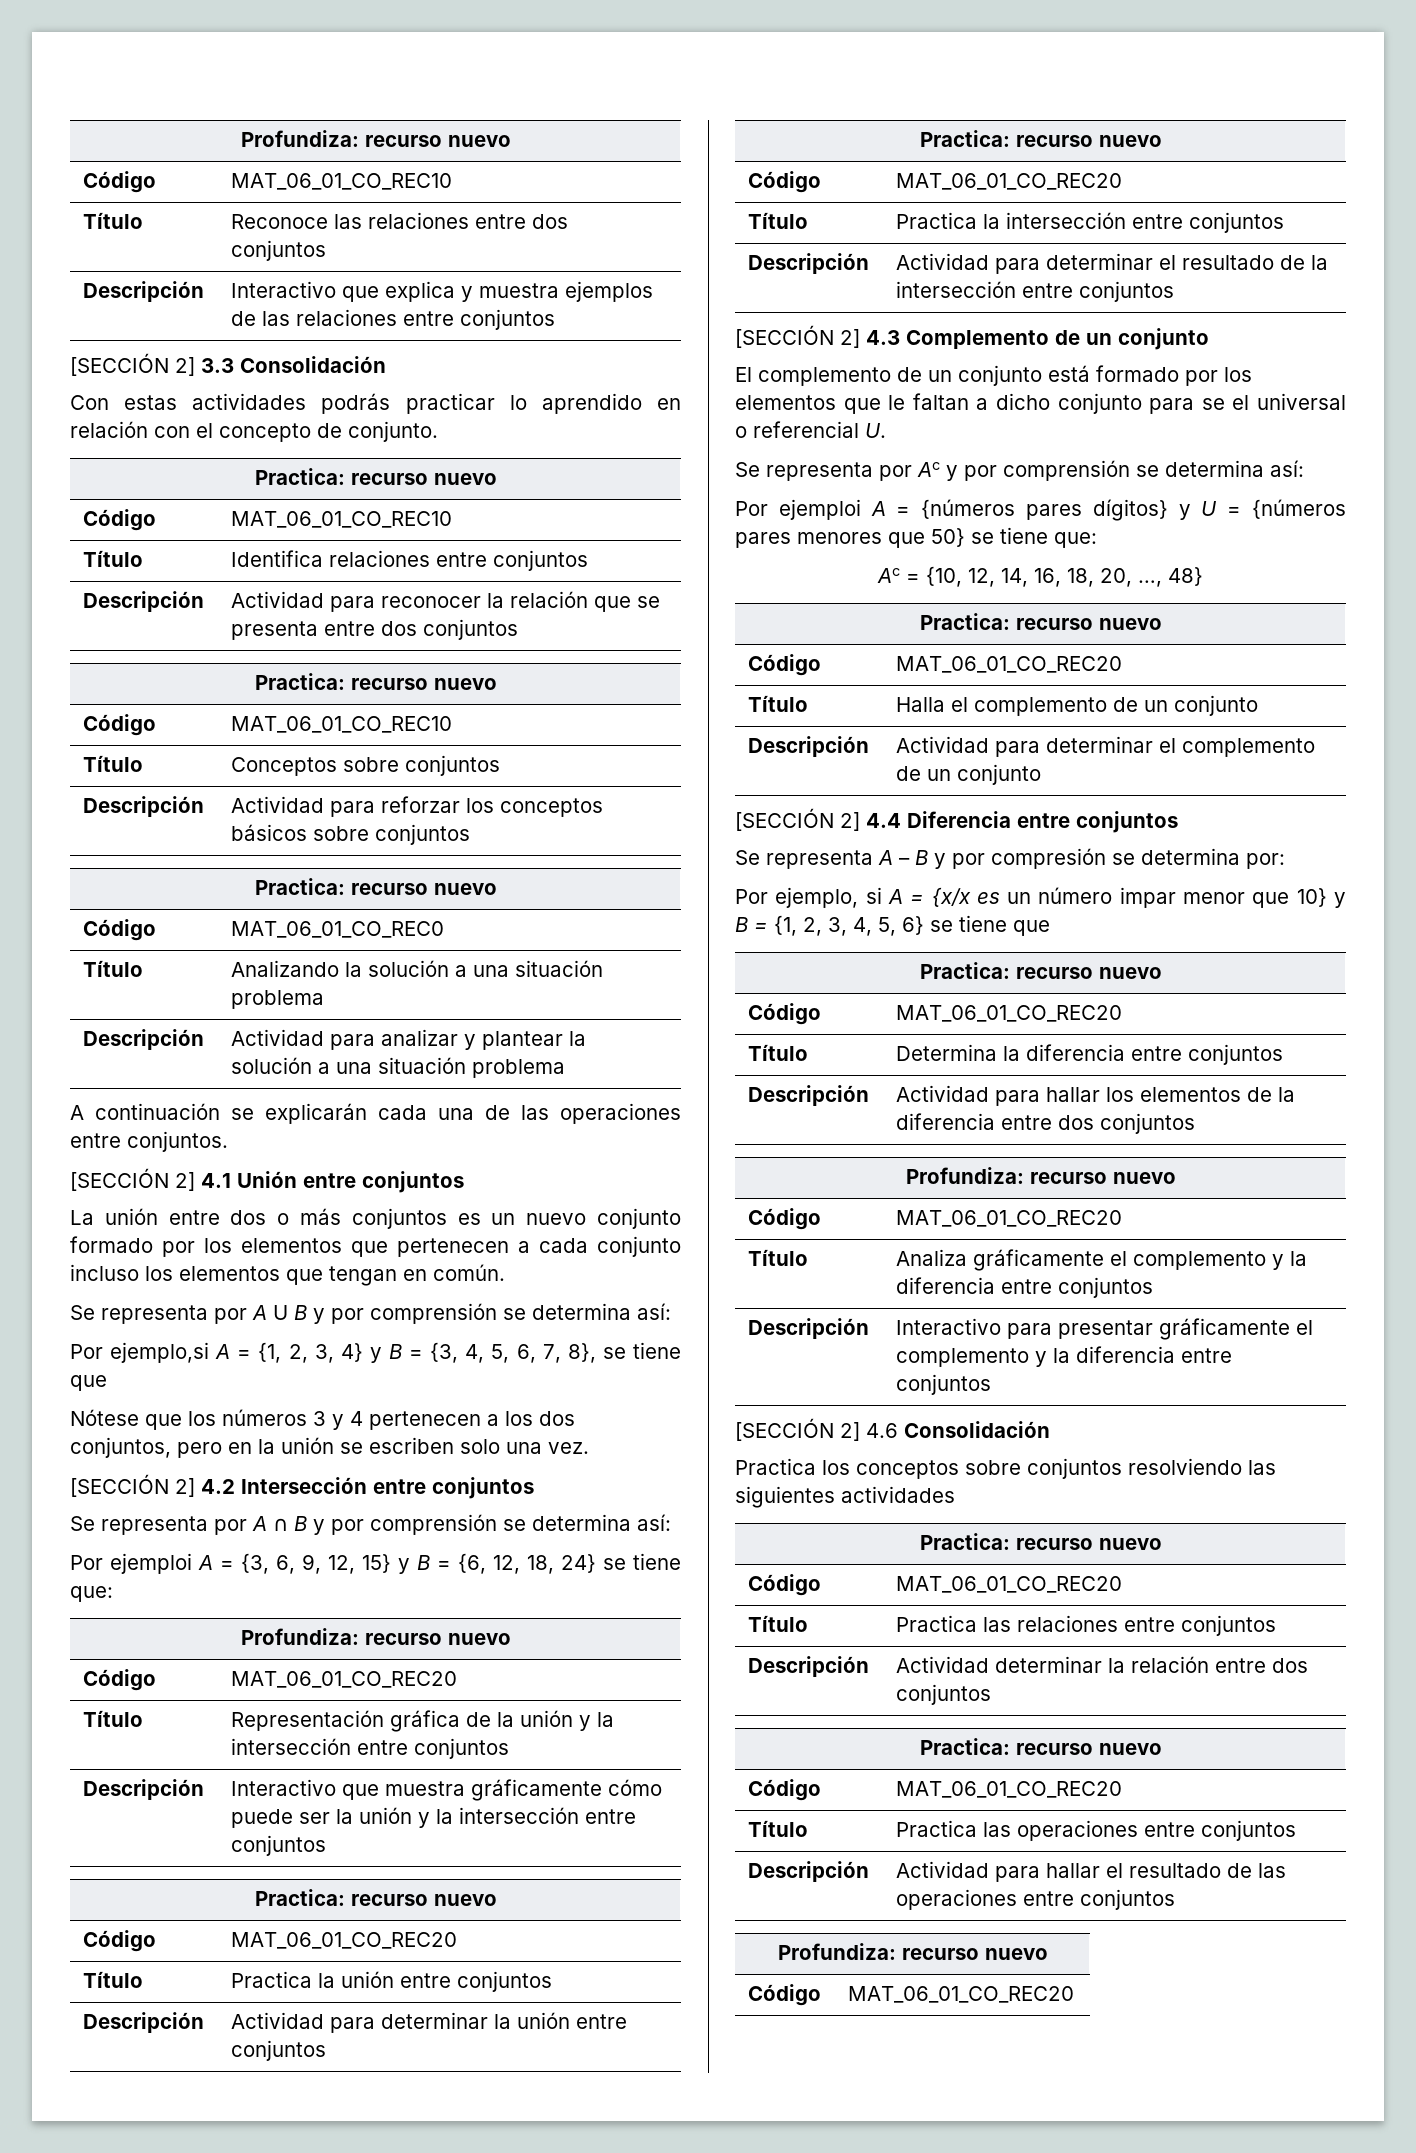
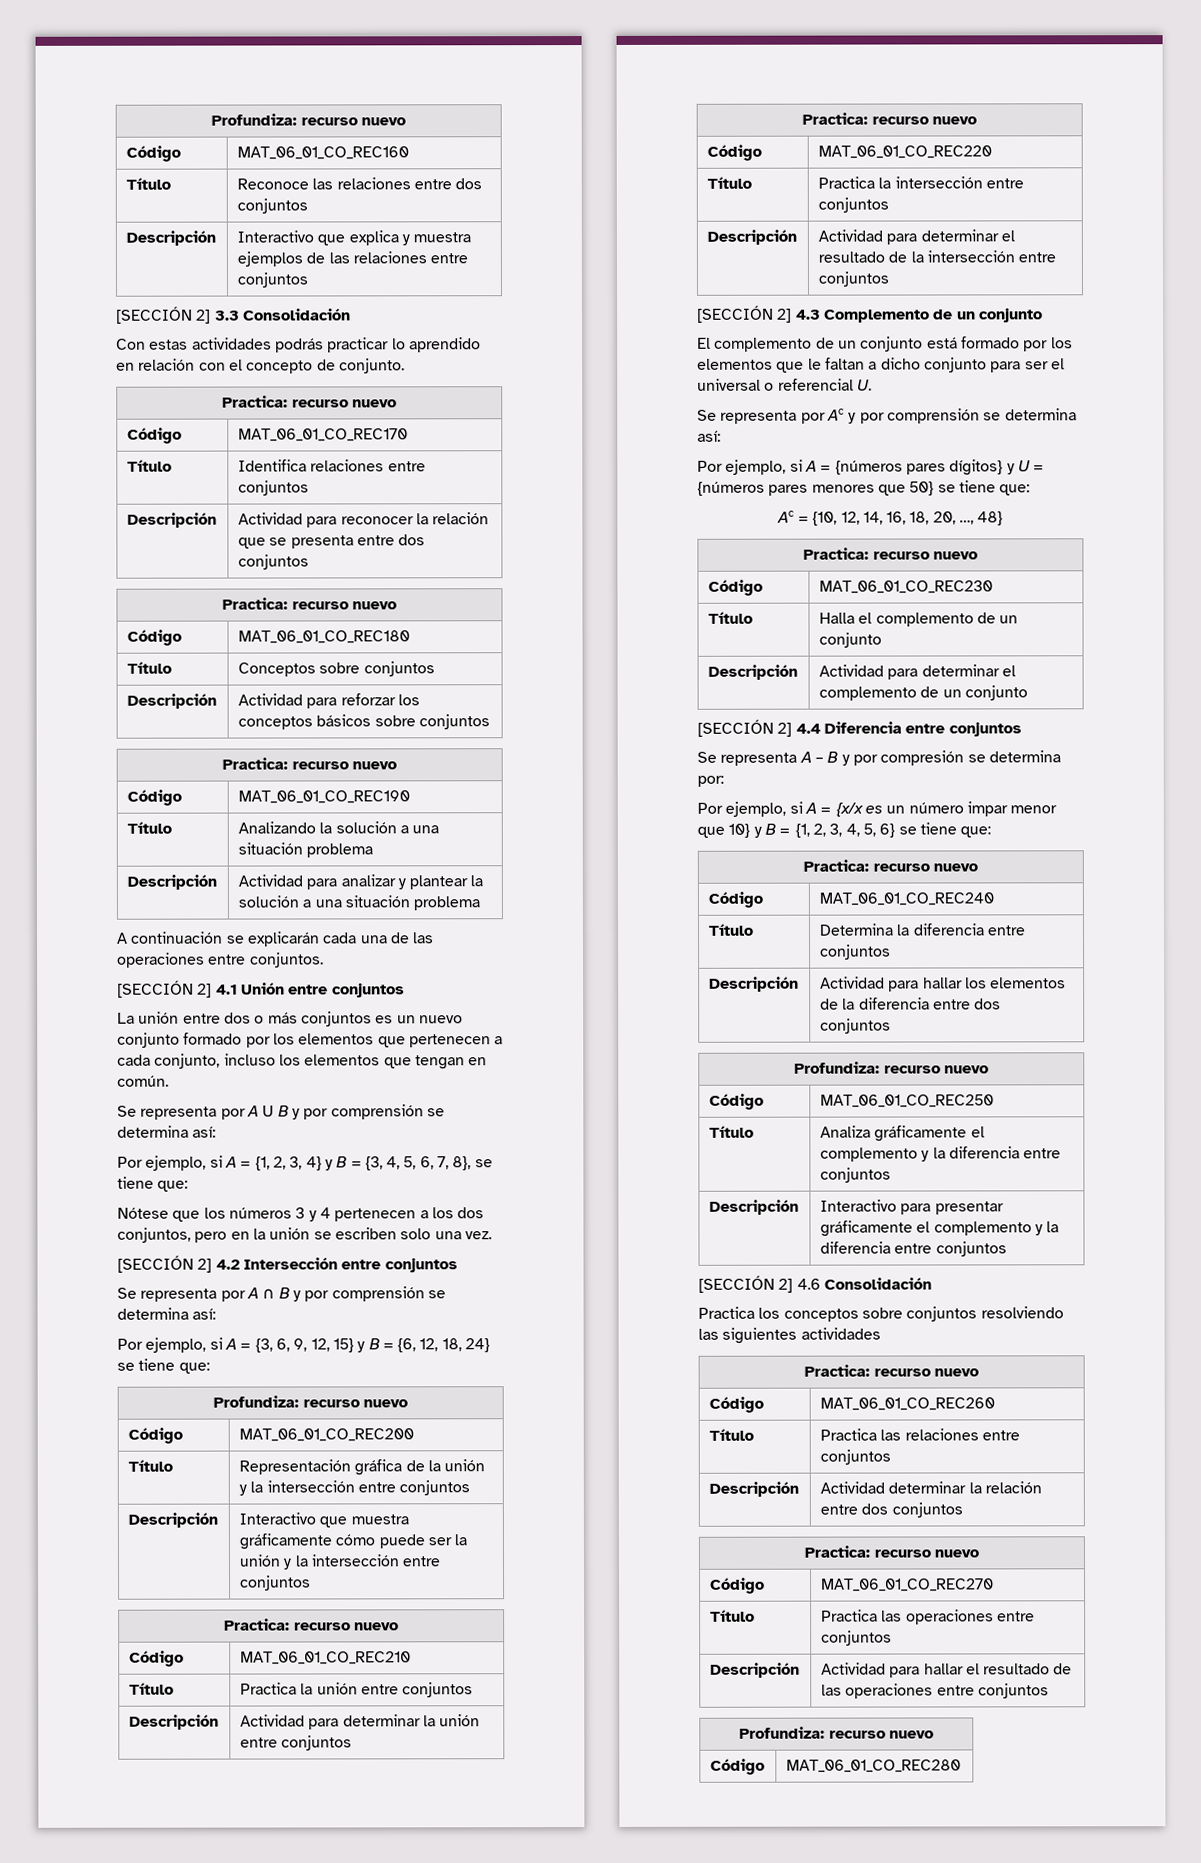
[240,130,511,147] [83,171,157,193] [231,173,453,190] Profundiza: recurso nuevo // Código | MAT_06_01_CO_REC10 -> [211,113,406,126] [125,145,181,162] [236,146,409,160] Profundiza: recurso nuevo // Código | MAT_06_01_CO_REC160
[231,511,453,528] MAT_06_01_CO_REC10 -> [237,428,408,442] MAT_06_01_CO_REC170
[231,716,453,733] MAT_06_01_CO_REC10 -> [237,630,410,644] MAT_06_01_CO_REC180
[231,921,445,938] MAT_06_01_CO_REC0 -> [237,790,410,804] MAT_06_01_CO_REC190
[597,1236,681,1257] conjunto -> [154,1053,221,1069] conjunto,
[110,1342,210,1363] ejemplo,si -> [145,1155,223,1171] ejemplo, si
[70,1375,107,1391] que -> [157,1180,189,1192] que:
[110,1553,192,1574] ejemploi -> [145,1337,223,1353] ejemplo, si
[231,1671,458,1688] MAT_06_01_CO_REC20 -> [238,1428,414,1442] MAT_06_01_CO_REC200
[231,1932,458,1949] MAT_06_01_CO_REC20 -> [239,1651,411,1665] MAT_06_01_CO_REC210
[896,173,1123,190] MAT_06_01_CO_REC20 -> [817,145,992,159] MAT_06_01_CO_REC220
[1201,398,1225,410] se -> [1024,361,1049,370] ser
[778,499,861,520] ejemploi -> [725,459,803,475] ejemplo, si
[896,656,1123,673] MAT_06_01_CO_REC20 -> [818,580,993,594] MAT_06_01_CO_REC230
[1013,920,1050,936] [919,962,1162,979] [748,1003,822,1025] [896,1005,1123,1022] que // Practica: recurso nuevo // Código | MAT_06_01_CO_REC20 -> [960,826,992,838] [803,859,978,872] [707,891,763,908] [818,892,994,906] que: // Practica: recurso nuevo // Código | MAT_06_01_CO_REC240
[896,1210,1123,1227] MAT_06_01_CO_REC20 -> [819,1094,994,1108] MAT_06_01_CO_REC250
[896,1576,1123,1593] MAT_06_01_CO_REC20 -> [819,1397,995,1411] MAT_06_01_CO_REC260
[896,1781,1123,1798] MAT_06_01_CO_REC20 -> [820,1578,994,1592] MAT_06_01_CO_REC270
[848,1986,1075,2003] MAT_06_01_CO_REC20 -> [785,1759,961,1773] MAT_06_01_CO_REC280

